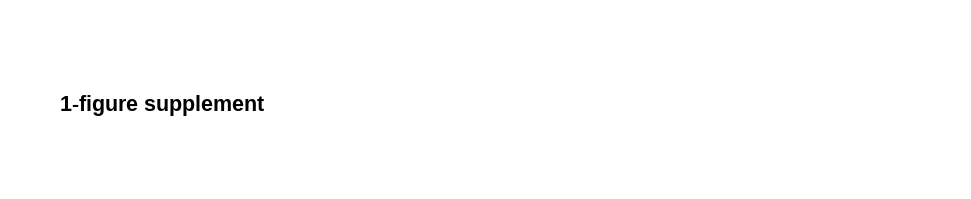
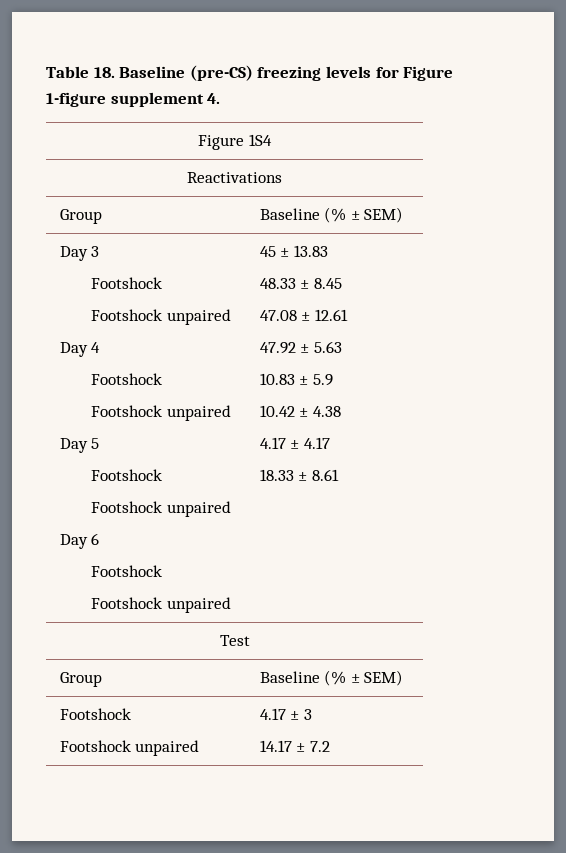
[60,95,264,116] 1-figure supplement -> [46,65,454,81] [46,92,221,107] [198,134,272,150] [187,172,282,183] [59,209,102,224] [259,207,404,223] [59,246,100,261] [91,277,163,289] [91,309,231,325] [59,342,101,357] [91,373,163,385] [91,405,231,421] [59,438,100,453] [91,469,163,481] [91,501,231,517] [59,533,100,549] [91,565,163,577] [91,597,231,613] [259,245,328,257] [259,278,342,289] [259,309,348,321] [259,341,342,354] [259,373,333,386] [259,405,341,417] [259,437,330,449] [259,469,339,481] [219,635,250,646] [59,672,102,687] [259,670,404,686] [59,708,131,720] [59,740,200,756] [259,708,312,720] [259,740,330,752] Table 18. Baseline (pre-CS) freezing levels for Figure 1-figure supplement 4. // Figure 1S4 // Reactivations // Group | Baseline (% ± SEM) // Day 3 // Footshock // Footshock unpaired // Day 4 // Footshock // Footshock unpaired // Day 5 // Footshock // Footshock unpaired // Day 6 // Footshock // Footshock unpaired | 45 ± 13.83 // 48.33 ± 8.45 // 47.08 ± 12.61 // 47.92 ± 5.63 // 10.83 ± 5.9 // 10.42 ± 4.38 // 4.17 ± 4.17 // 18.33 ± 8.61 // Test // Group | Baseline (% ± SEM) // Footshock // Footshock unpaired | 4.17 ± 3 // 14.17 ± 7.2

